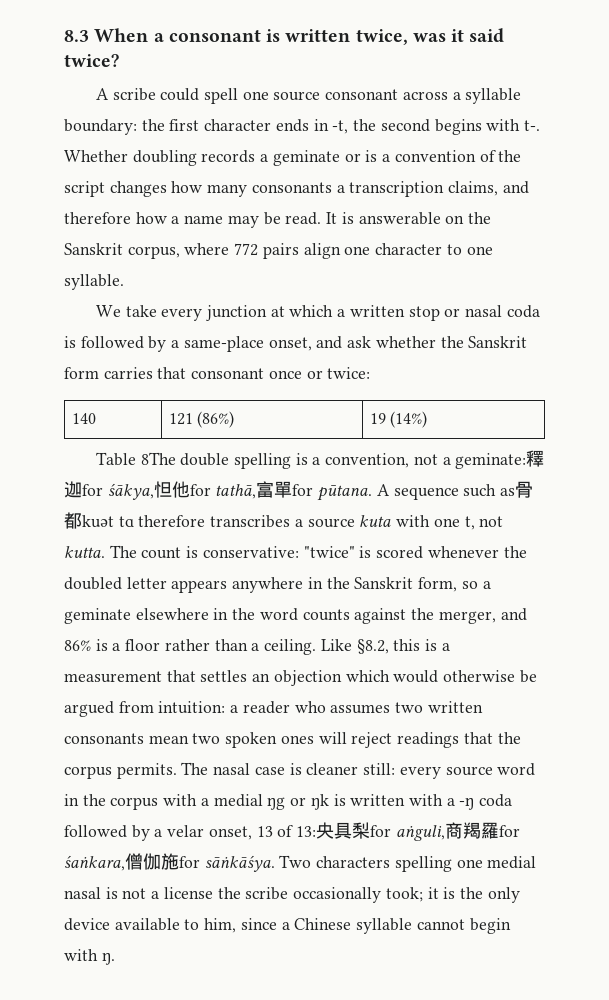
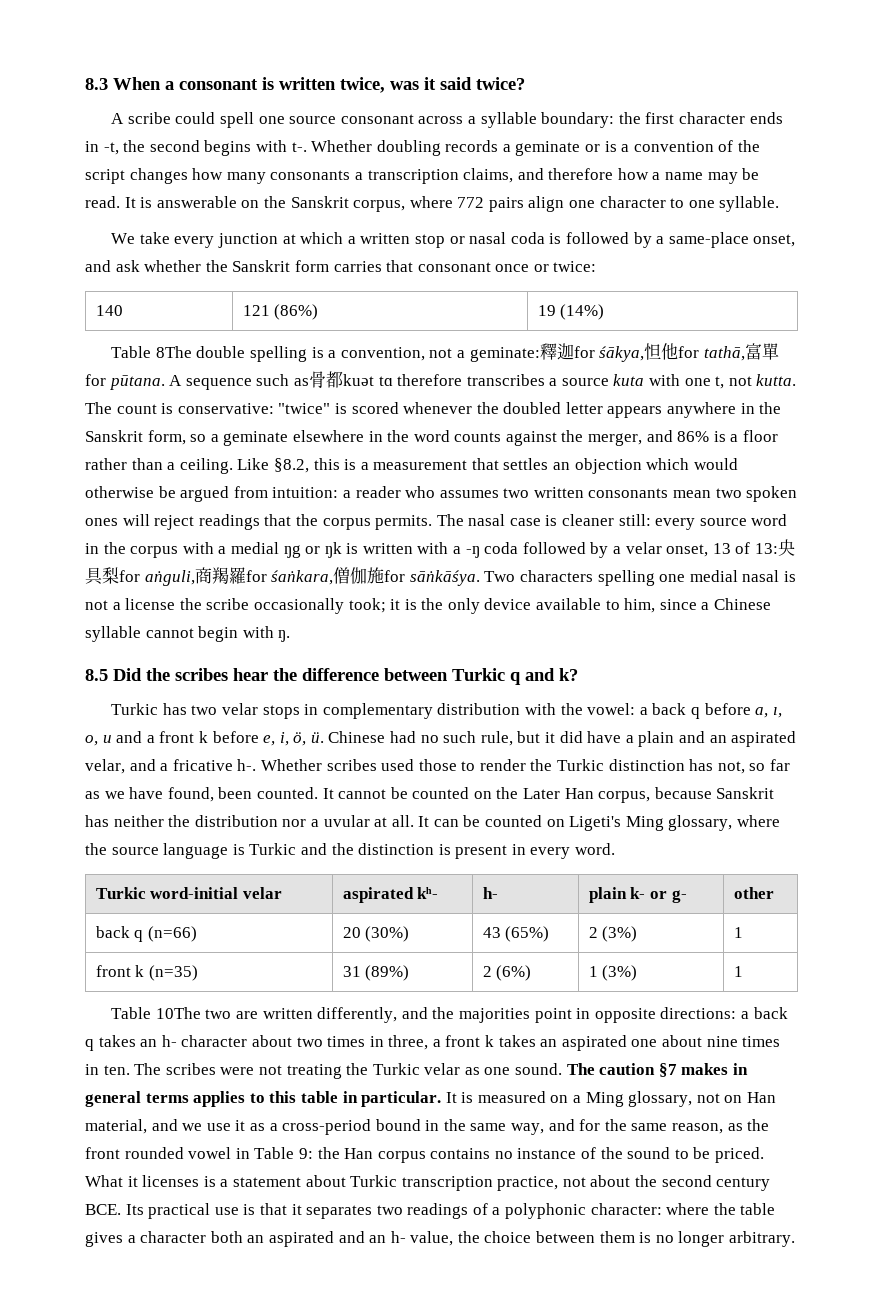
(115, 959) none -> [85,668,578,685] [111,703,782,719] [85,731,797,747] [85,759,791,774] [85,787,775,803] [85,815,781,831] [85,843,616,859] [95,887,282,899] [342,887,439,903] [482,887,498,899] [588,887,687,903] [733,887,774,899] [95,926,197,942] [342,926,410,942] [482,926,550,942] [588,926,638,942] [733,927,743,938] [95,965,198,981] [342,965,410,981] [482,965,532,981] [588,965,638,981] [733,966,743,977] [111,1007,788,1023] [85,1035,781,1051] [85,1063,749,1079] [85,1091,777,1107] [85,1119,770,1135] [85,1147,765,1163] [85,1175,771,1191] [85,1203,776,1219] [85,1231,796,1247] // 8.5 Did the scribes hear the difference between Turkic q and k? // Turkic has two velar stops in complementary distribution with the vowel: a back q before a, ı, o, u and a front k before e, i, ö, ü. Chinese had no such rule, but it did have a plain and an aspirated velar, and a fricative h-. Whether scribes used those to render the Turkic distinction has not, so far as we have found, been counted. It cannot be counted on the Later Han corpus, because Sanskrit has neither the distribution nor a uvular at all. It can be counted on Ligeti's Ming glossary, where the source language is Turkic and the distinction is present in every word. // Turkic word-initial velar | aspirated kʰ- | h- | plain k- or g- | other // back q (n=66) | 20 (30%) | 43 (65%) | 2 (3%) | 1 // front k (n=35) | 31 (89%) | 2 (6%) | 1 (3%) | 1 // Table 10The two are written differently, and the majorities point in opposite directions: a back q takes an h- character about two times in three, a front k takes an aspirated one about nine times in ten. The scribes were not treating the Turkic velar as one sound. The caution §7 makes in general terms applies to this table in particular. It is measured on a Ming glossary, not on Han material, and we use it as a cross-period bound in the same way, and for the same reason, as the front rounded vowel in Table 9: the Han corpus contains no instance of the sound to be priced. What it licenses is a statement about Turkic transcription practice, not about the second century BCE. Its practical use is that it separates two readings of a polyphonic character: where the table gives a character both an aspirated and an h- value, the choice between them is no longer arbitrary.

